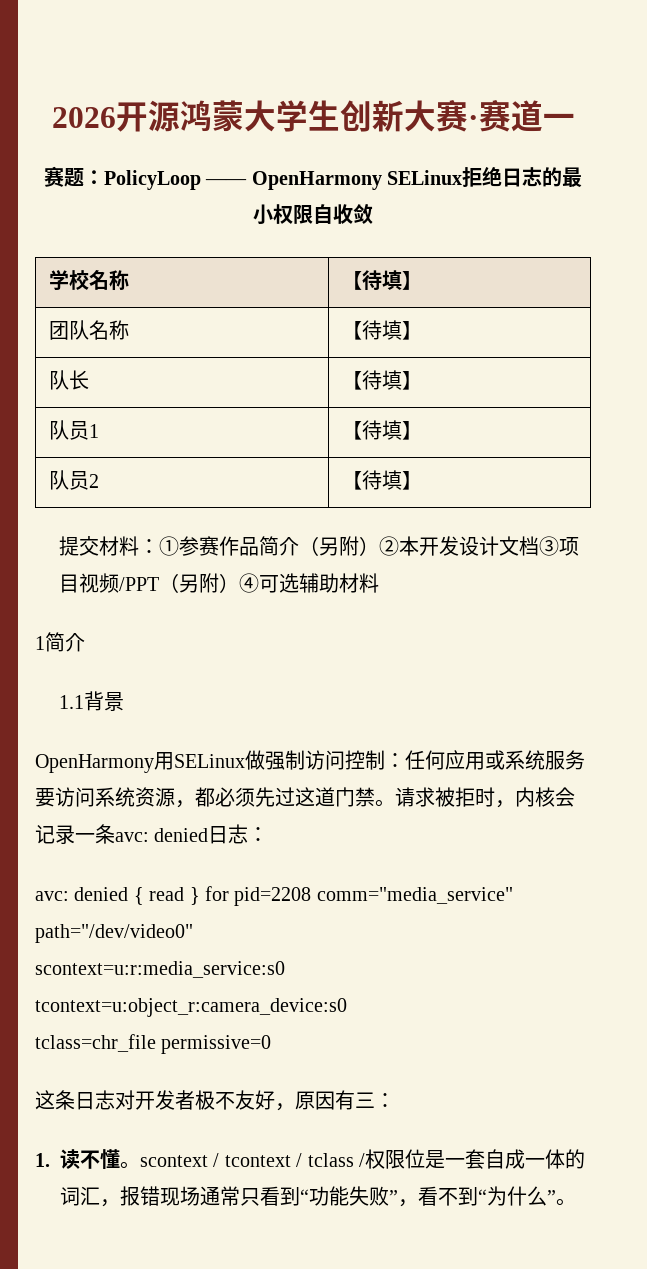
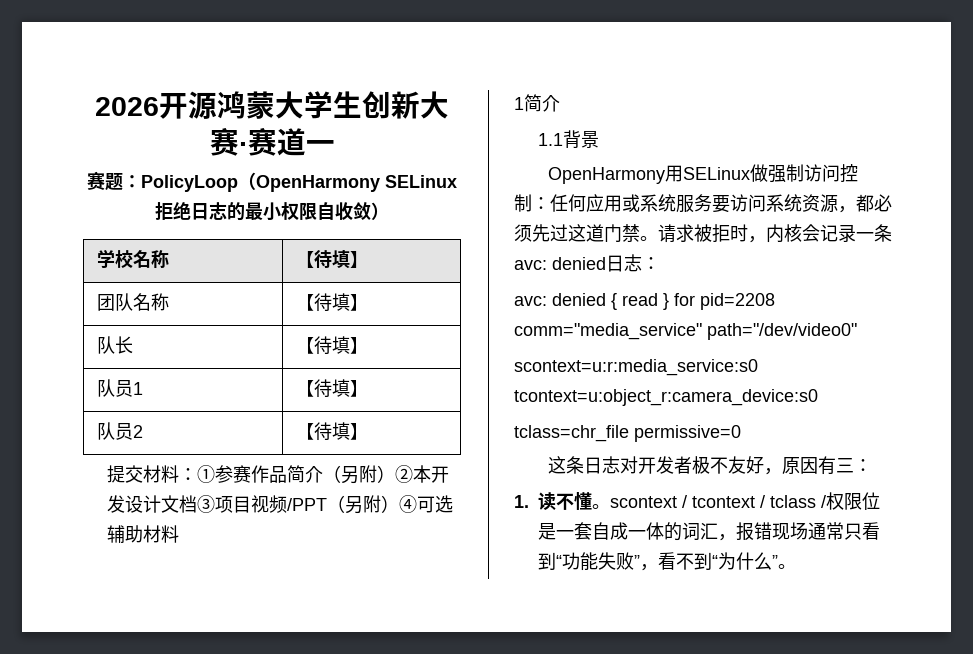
[205,179,248,185] —— -> [238,172,256,190] （
(373, 214) none -> [371,202,389,220] ）

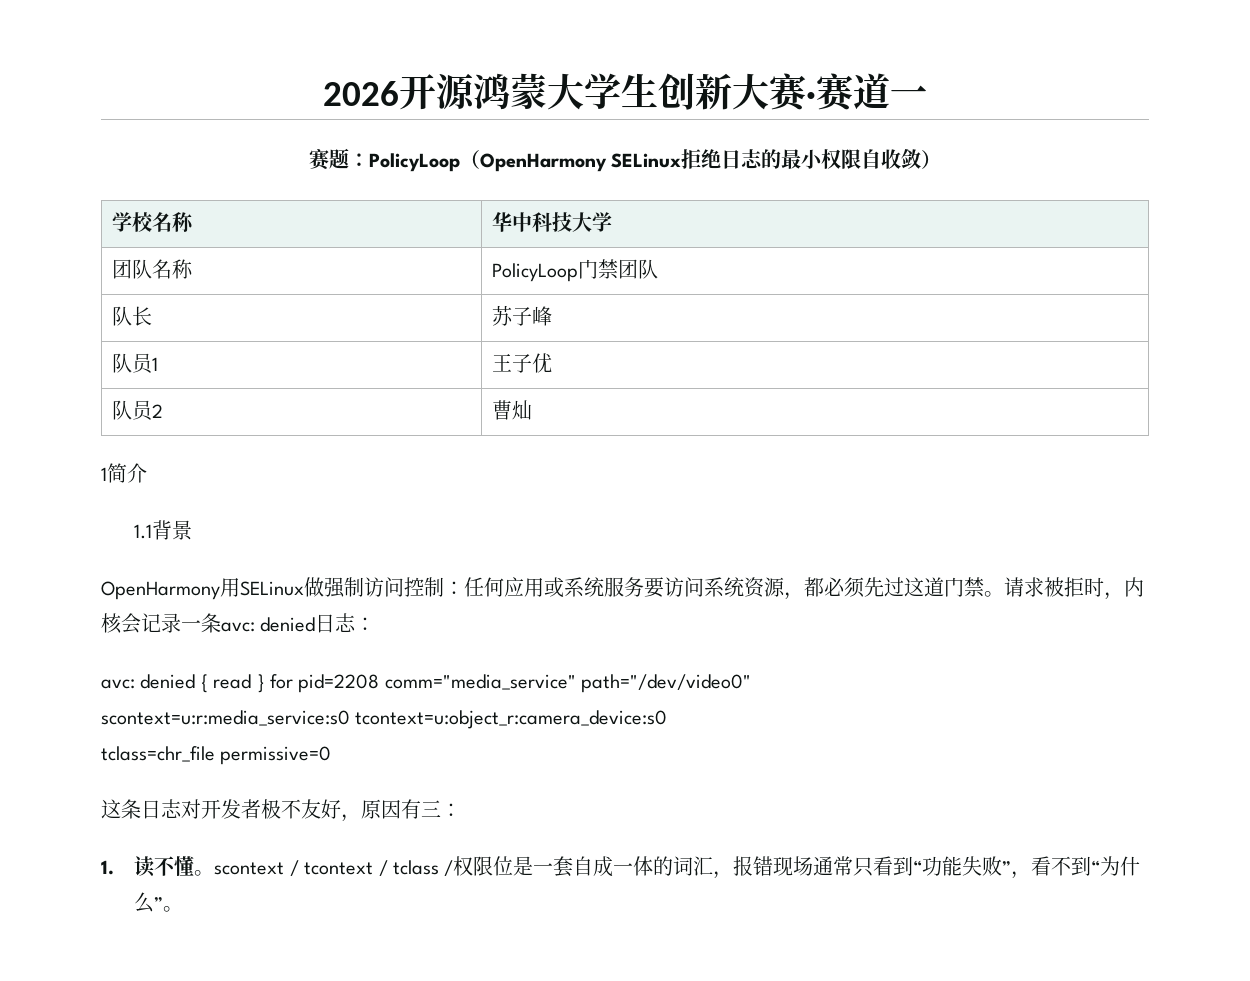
[295,250,368,269] 【待填】 -> [491,212,612,232] 华中科技大学
[295,293,368,312] 【待填】 -> [491,259,658,282] PolicyLoop门禁团队
[295,336,368,355] 【待填】 -> [491,305,552,326] 苏子峰
[295,379,368,398] 【待填】 -> [491,353,552,373] 王子优
[295,422,368,441] [106,465,449,484] [106,495,453,514] [106,525,179,543] 【待填】 // 提交材料：①参赛作品简介（另附）②本开发设计文档③项目视频/PPT（另附）④可选辅助材料 -> [491,400,532,420] 曹灿

